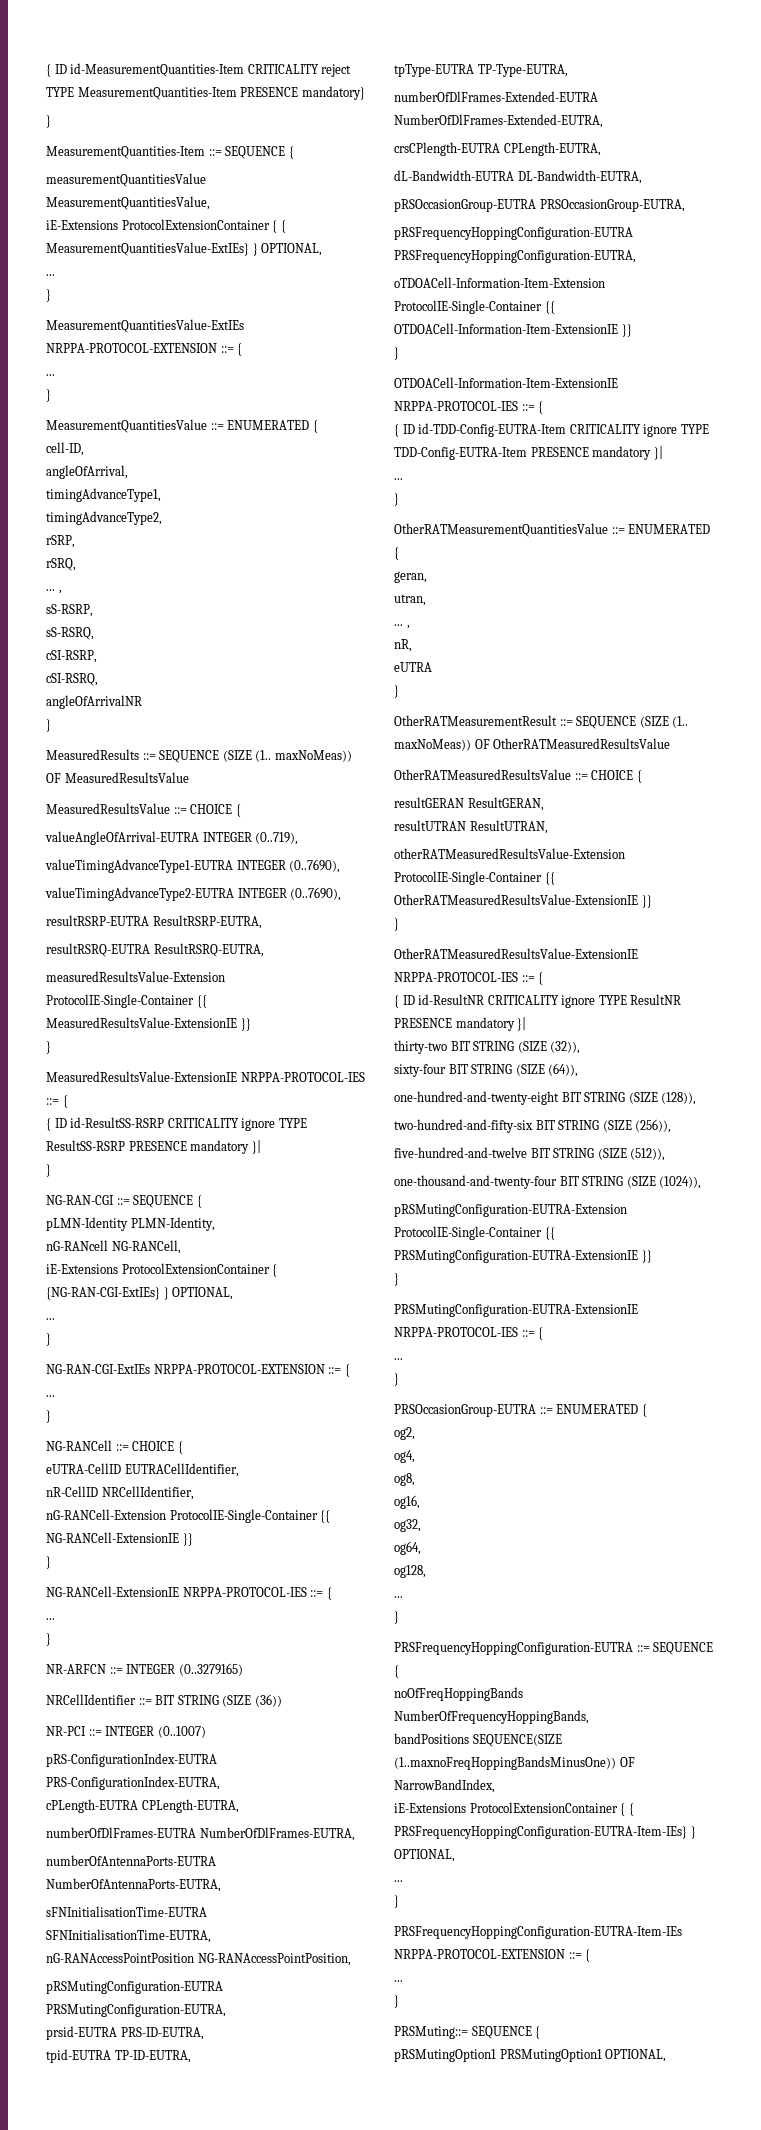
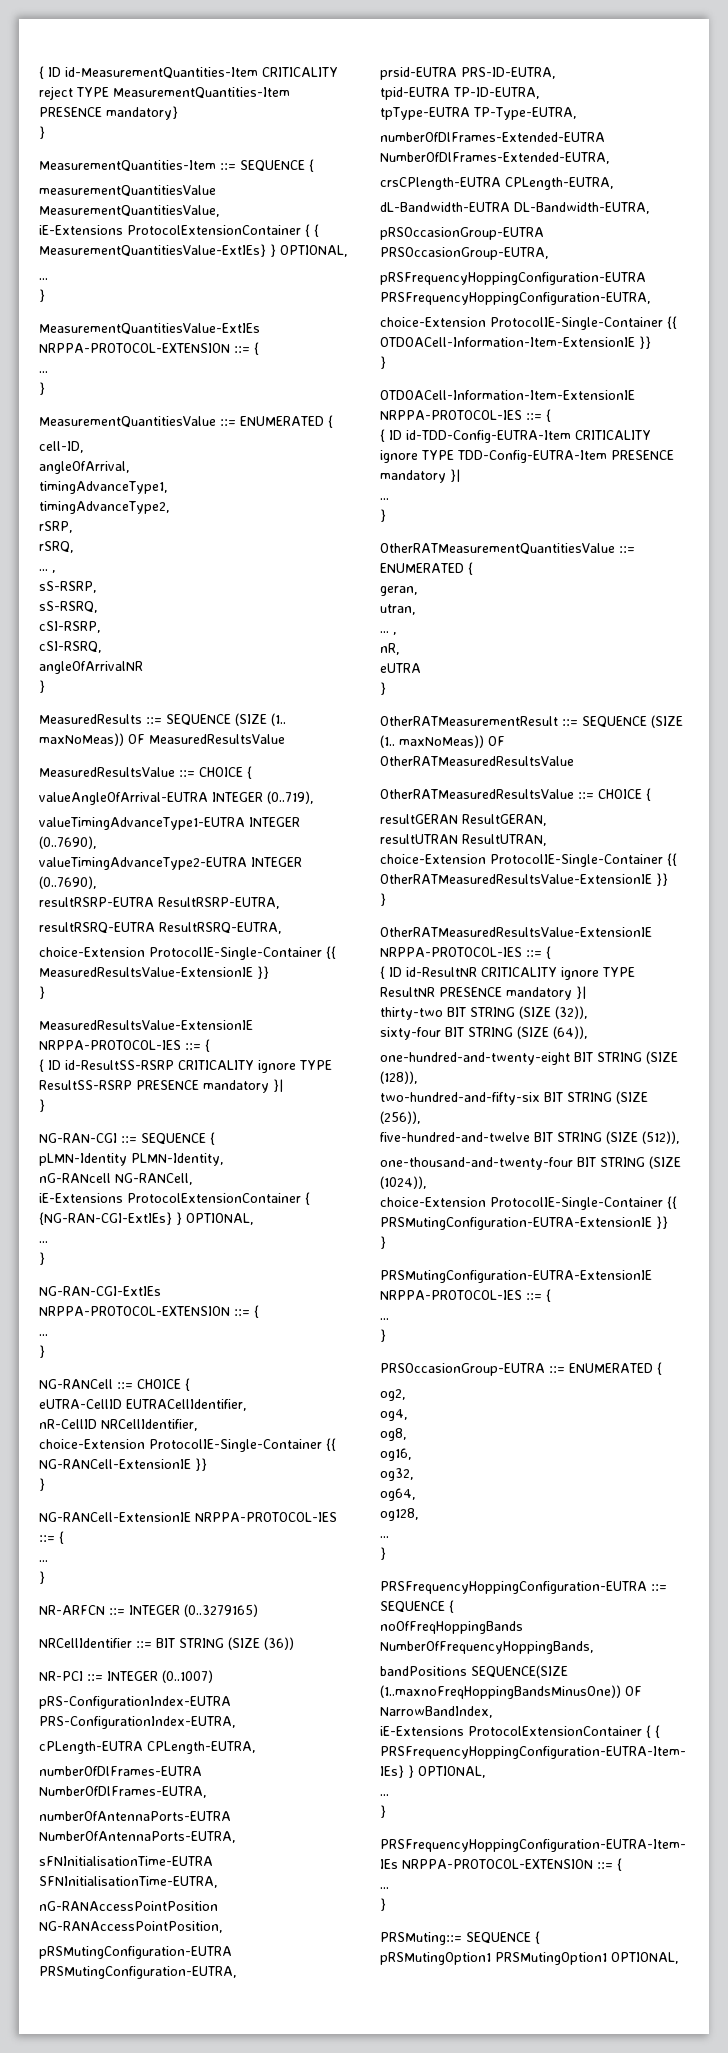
[46,971,225,982] measuredResultsValue-Extension -> [39,947,145,957] choice-Extension
[46,1509,166,1520] nG-RANCell-Extension -> [39,1439,145,1449] choice-Extension
[394,277,605,288] oTDOACell-Information-Item-Extension -> [380,317,486,327] choice-Extension
[394,848,625,859] otherRATMeasuredResultsValue-Extension -> [380,854,486,864] choice-Extension
[394,1204,627,1217] pRSMutingConfiguration-EUTRA-Extension -> [380,1197,486,1207] choice-Extension

